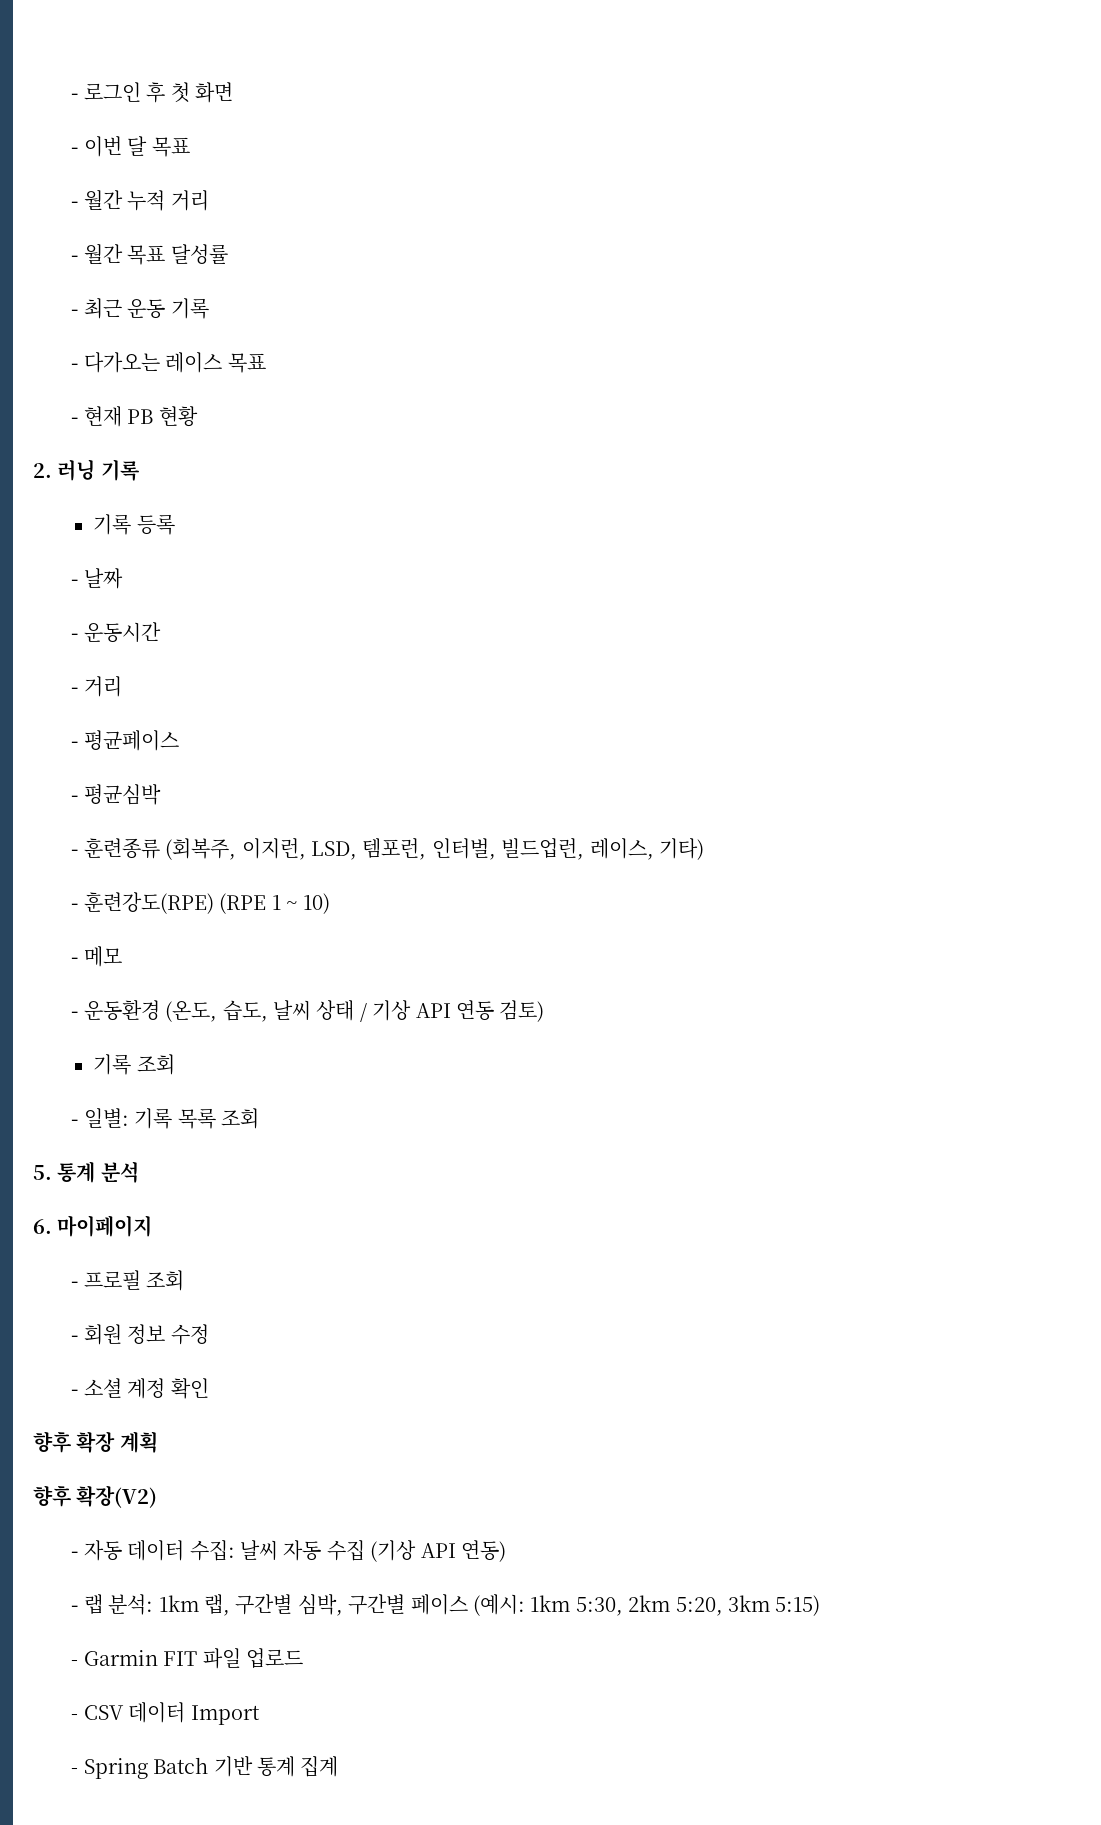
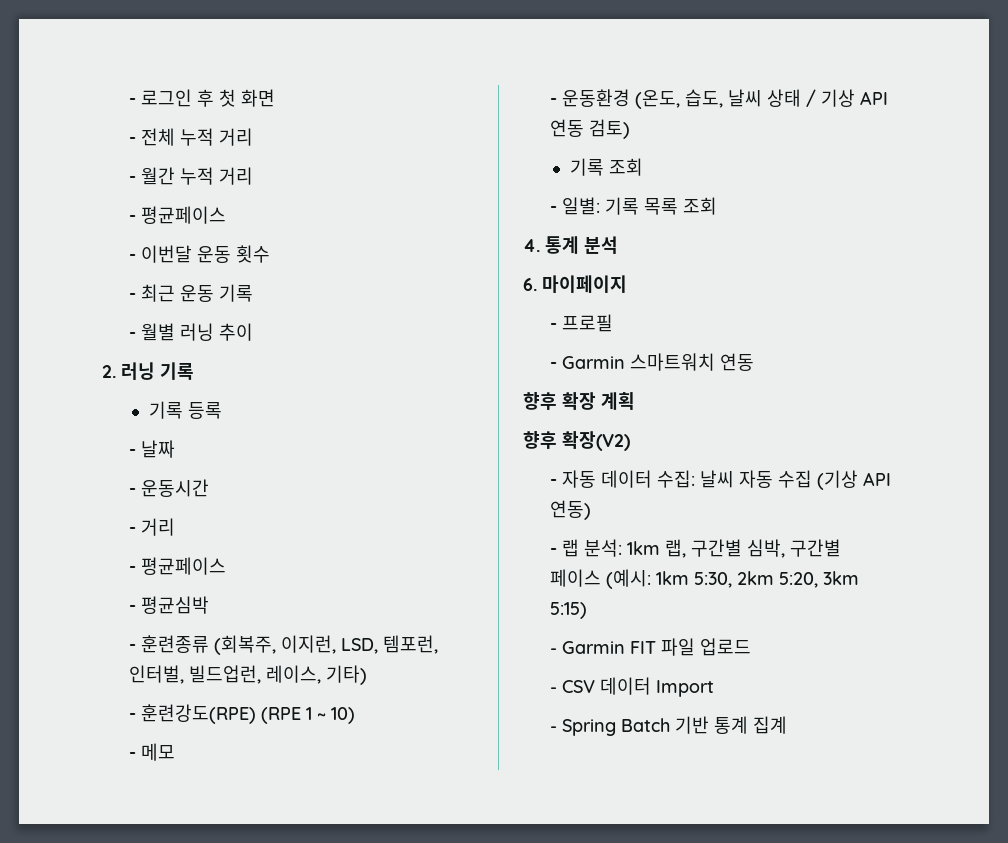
[83,136,190,157] 이번 달 목표 -> [140,128,253,146] 전체 누적 거리
[83,243,228,265] 월간 목표 달성률 -> [140,206,226,224] [128,245,270,263] 평균페이스 // - 이번달 운동 횟수
[83,352,266,373] [71,406,198,427] 다가오는 레이스 목표 // - 현재 PB 현황 -> [140,323,253,341] 월별 러닝 추이
[33,1165,52,1180] 5. -> [523,239,540,252] 4.
[146,1270,185,1291] [71,1324,209,1345] [71,1378,209,1399] 조회 // - 회원 정보 수정 // - 소셜 계정 확인 -> [549,353,754,371] // - Garmin 스마트워치 연동

